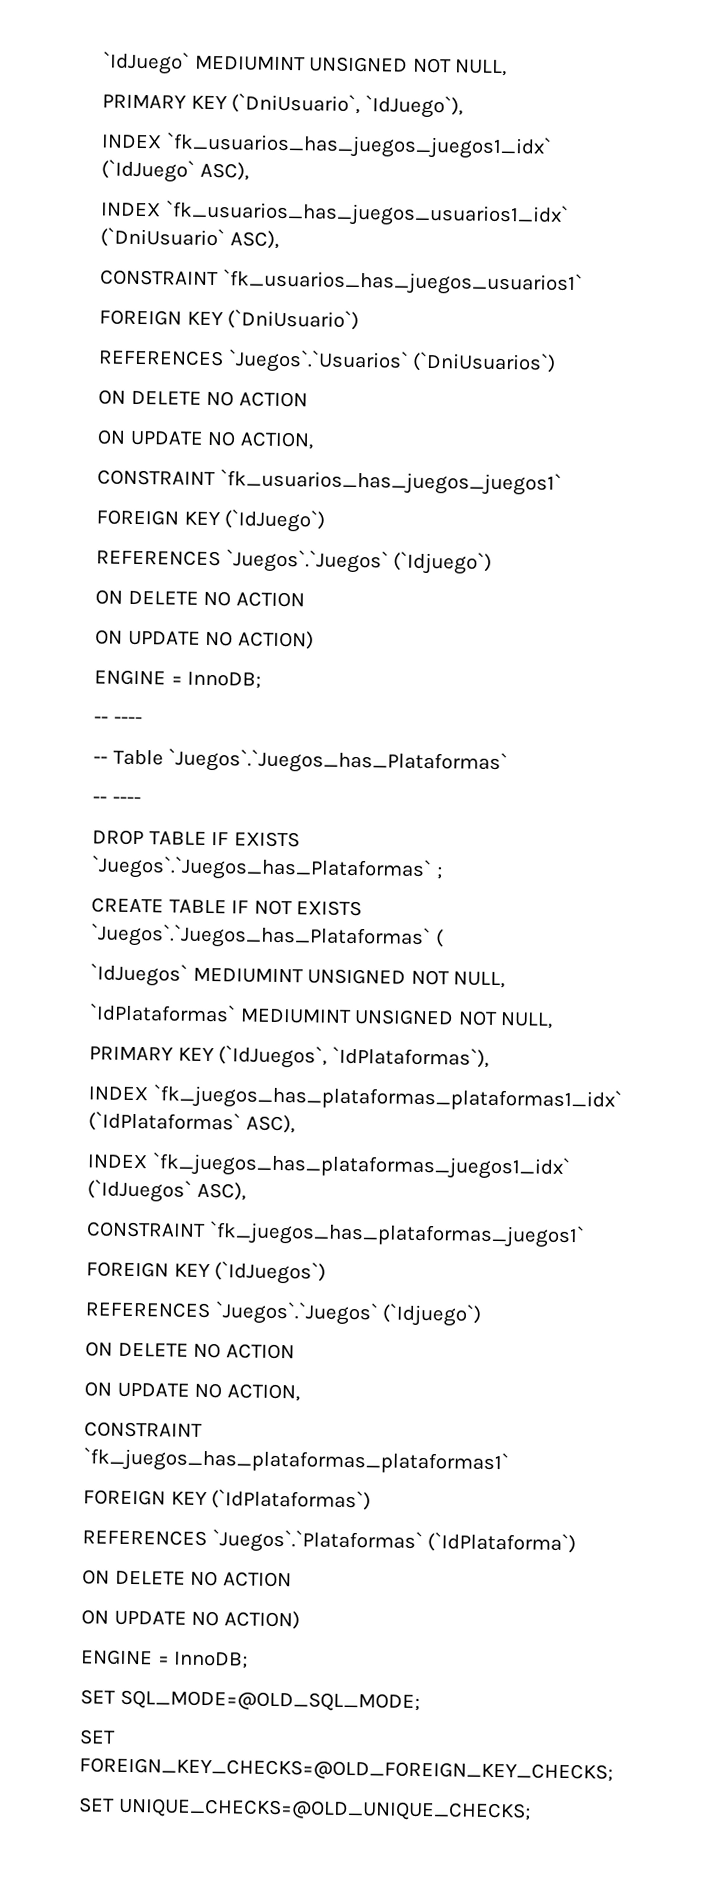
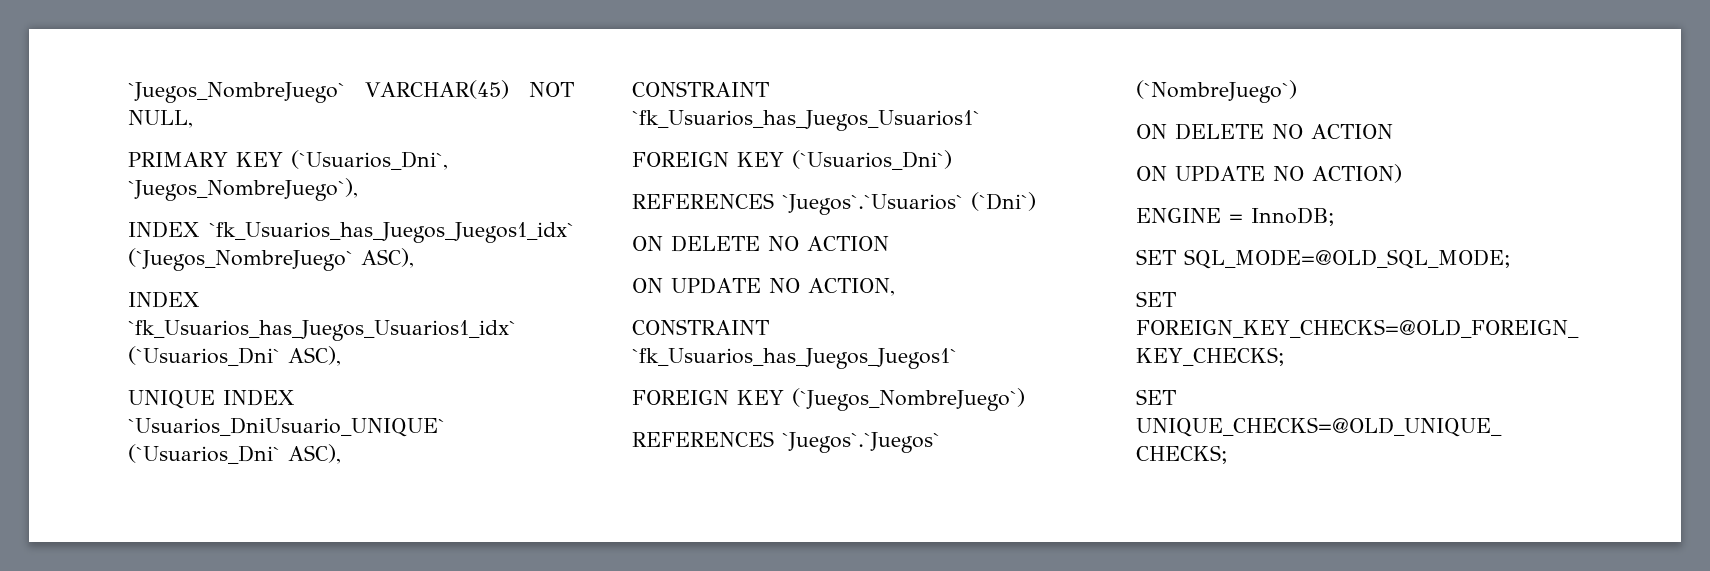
[102,51,508,77] [102,93,463,119] [101,132,552,160] [101,159,249,183] [100,200,569,228] [100,227,279,249] [100,269,583,297] [99,309,360,331] `IdJuego` MEDIUMINT UNSIGNED NOT NULL, // PRIMARY KEY (`DniUsuario`, `IdJuego`), // INDEX `fk_usuarios_has_juegos_juegos1_idx` (`IdJuego` ASC), // INDEX `fk_usuarios_has_juegos_usuarios1_idx` (`DniUsuario` ASC), // CONSTRAINT `fk_usuarios_has_juegos_usuarios1` // FOREIGN KEY (`DniUsuario`) -> [128,80,574,103] [128,110,193,128] [128,150,448,170] [128,178,358,201] [128,221,574,243] [128,248,414,271] [128,291,199,308] [128,320,516,341] [128,346,341,366] [128,389,294,409] [128,417,445,437] [128,444,341,464] [632,81,769,97] [632,110,980,131] [632,150,952,170] `Juegos_NombreJuego` VARCHAR(45) NOT NULL, // PRIMARY KEY (`Usuarios_Dni`, `Juegos_NombreJuego`), // INDEX `fk_Usuarios_has_Juegos_Juegos1_idx` (`Juegos_NombreJuego` ASC), // INDEX `fk_Usuarios_has_Juegos_Usuarios1_idx` (`Usuarios_Dni` ASC), // UNIQUE INDEX `Usuarios_DniUsuario_UNIQUE` (`Usuarios_Dni` ASC), // CONSTRAINT `fk_Usuarios_has_Juegos_Usuarios1` // FOREIGN KEY (`Usuarios_Dni`)
[412,351,557,373] [98,389,308,408] [97,429,314,450] [97,469,562,496] [96,509,326,533] [96,549,493,575] [95,589,305,608] [95,629,314,650] [94,669,262,689] [93,716,143,725] [93,748,509,776] [92,796,141,805] [92,829,300,848] [91,855,443,883] [91,897,363,917] [90,923,444,951] [90,963,506,989] [89,1003,554,1029] [89,1045,489,1069] [88,1084,622,1113] [88,1111,295,1134] [87,1152,571,1180] [87,1179,246,1203] [86,1221,585,1249] [86,1261,327,1285] [85,1301,483,1327] [85,1341,295,1360] [84,1381,300,1402] [84,1421,203,1438] [83,1447,509,1476] [83,1489,372,1511] [82,1529,577,1555] (`DniUsuarios`) // ON DELETE NO ACTION // ON UPDATE NO ACTION, // CONSTRAINT `fk_usuarios_has_juegos_juegos1` // FOREIGN KEY (`IdJuego`) // REFERENCES `Juegos`.`Juegos` (`Idjuego`) // ON DELETE NO ACTION // ON UPDATE NO ACTION) // ENGINE = InnoDB; // -- ---- // -- Table `Juegos`.`Juegos_has_Plataformas` // -- ---- // DROP TABLE IF EXISTS `Juegos`.`Juegos_has_Plataformas` ; // CREATE TABLE IF NOT EXISTS `Juegos`.`Juegos_has_Plataformas` ( // `IdJuegos` MEDIUMINT UNSIGNED NOT NULL, // `IdPlataformas` MEDIUMINT UNSIGNED NOT NULL, // PRIMARY KEY (`IdJuegos`, `IdPlataformas`), // INDEX `fk_juegos_has_plataformas_plataformas1_idx` (`IdPlataformas` ASC), // INDEX `fk_juegos_has_plataformas_juegos1_idx` (`IdJuegos` ASC), // CONSTRAINT `fk_juegos_has_plataformas_juegos1` // FOREIGN KEY (`IdJuegos`) // REFERENCES `Juegos`.`Juegos` (`Idjuego`) // ON DELETE NO ACTION // ON UPDATE NO ACTION, // CONSTRAINT `fk_juegos_has_plataformas_plataformas1` // FOREIGN KEY (`IdPlataformas`) // REFERENCES `Juegos`.`Plataformas` (`IdPlataforma`) -> [971,192,1036,211] [632,235,889,252] [632,277,895,296] [632,319,769,335] [632,348,957,369] [632,388,1025,411] [632,431,940,453] [1136,80,1297,103] (`Dni`) // ON DELETE NO ACTION // ON UPDATE NO ACTION, // CONSTRAINT `fk_Usuarios_has_Juegos_Juegos1` // FOREIGN KEY (`Juegos_NombreJuego`) // REFERENCES `Juegos`.`Juegos` (`NombreJuego`)

